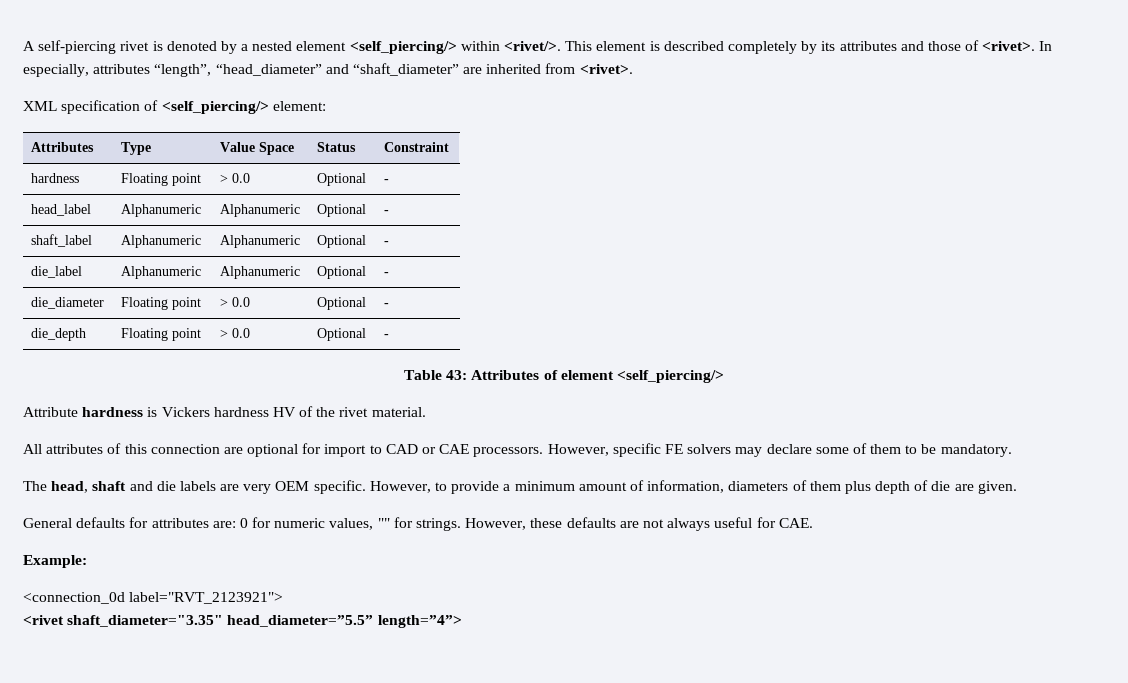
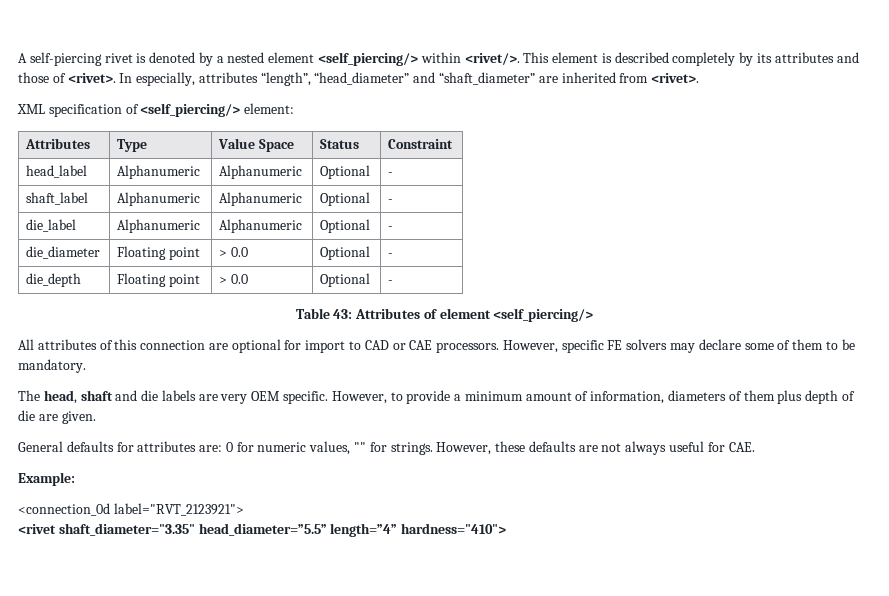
[31,173,80,183] [121,173,202,186] [220,173,251,183] [317,173,367,186] [384,179,390,183] // hardness | Floating point | > 0.0 | Optional | - -> (454, 144) none
[23,406,426,417] // Attribute hardness is Vickers hardness HV of the rivet material. -> (594, 315) none
[377,615,462,628] length=”4”> -> [330,523,507,537] length=”4” hardness="410">

